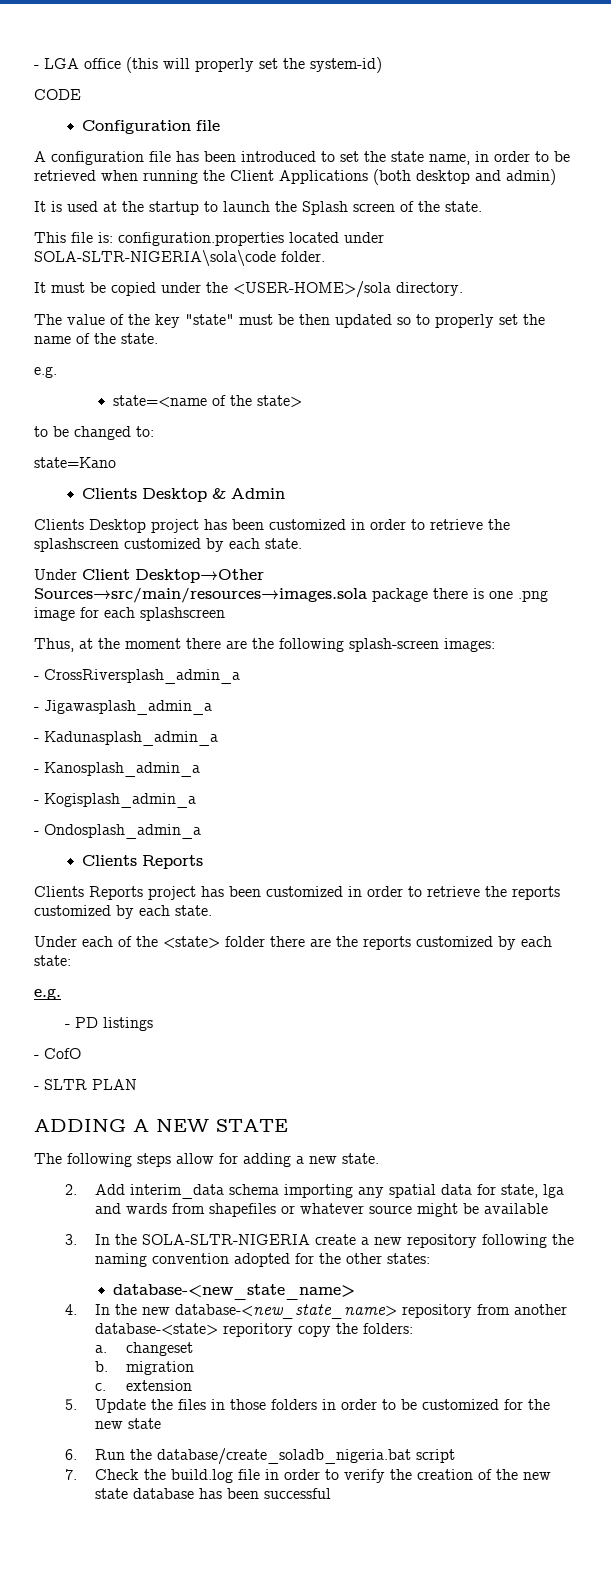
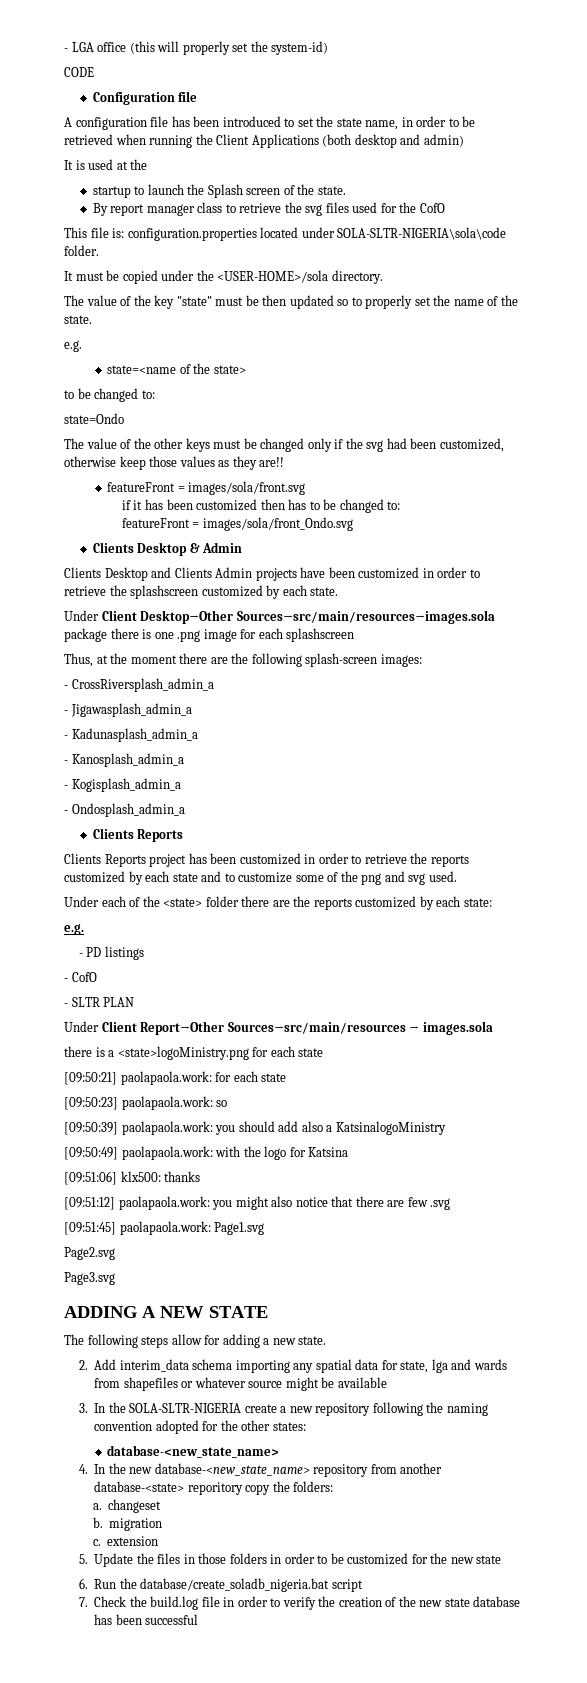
(144, 206) none -> (148, 164) //
(482, 206) none -> [92,202,445,216] // By report manager class to retrieve the svg files used for the CofO
[34,457,116,468] state=Kano -> [64,413,124,424] [64,438,504,452] [64,456,285,470] [107,481,306,495] [121,499,401,513] [121,517,353,531] state=Ondo // The value of the other keys must be changed only if the svg had been customized, otherwise keep those values as they are!! // featureFront = images/sola/front.svg // if it has been customized then has to be changed to: // featureFront = images/sola/front_Ondo.svg
[151,519,227,533] project has -> [151,567,326,581] and Clients Admin projects have
[175,905,212,916] state. -> [172,871,457,885] state and to customize some of the png and svg used.
(137, 1084) none -> [64,1021,493,1035] [64,1046,324,1060] [64,1071,287,1085] [64,1096,228,1110] [64,1121,446,1135] [64,1146,349,1160] [64,1171,201,1185] [64,1196,451,1210] [64,1221,265,1235] [64,1247,115,1260] [64,1272,115,1285] // Under Client Report→Other Sources→src/main/resources → images.sola // there is a <state>logoMinistry.png for each state // [09:50:21] paolapaola.work: for each state // [09:50:23] paolapaola.work: so // [09:50:39] paolapaola.work: you should add also a KatsinalogoMinistry // [09:50:49] paolapaola.work: with the logo for Katsina // [09:51:06] klx500: thanks // [09:51:12] paolapaola.work: you might also notice that there are few .svg // [09:51:45] paolapaola.work: Page1.svg // Page2.svg // Page3.svg

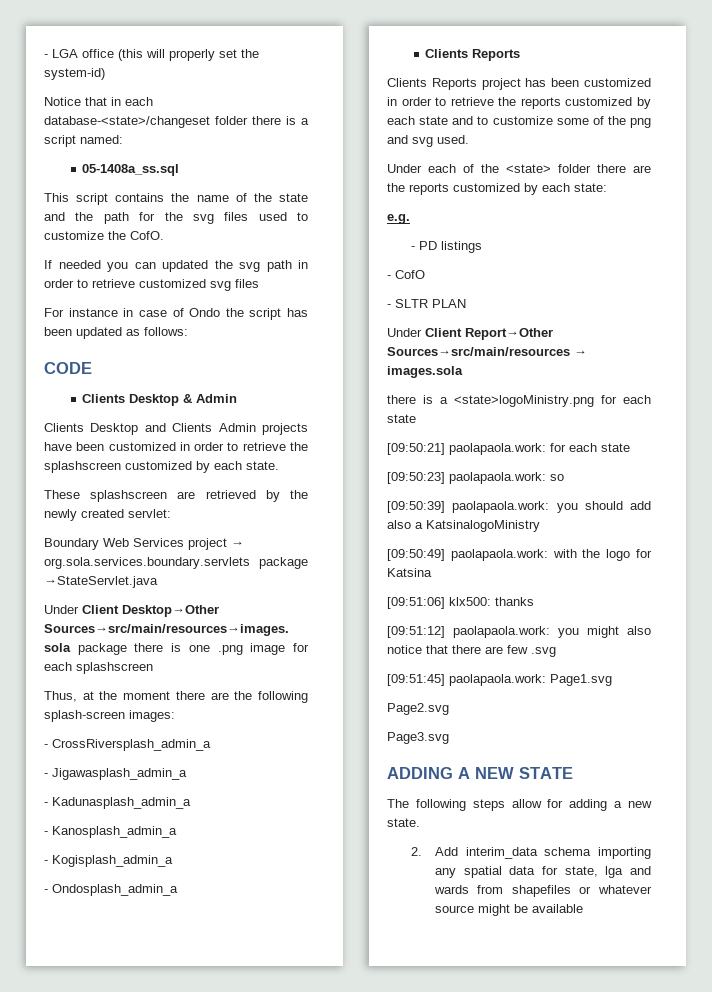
[64,67,94,77] [92,91,198,105] [64,116,476,130] [64,134,464,148] [64,159,148,170] [92,184,346,198] [92,202,445,216] [64,227,507,241] [64,245,99,256] [64,270,383,284] [64,295,518,309] [64,315,92,324] [64,340,82,352] [107,363,246,374] [64,388,155,402] [64,413,124,424] [64,438,504,452] [64,456,285,470] [107,481,306,495] [121,499,401,513] [121,517,353,531] CODE // Configuration file // A configuration file has been introduced to set the state name, in order to be retrieved when running the Client Applications (both desktop and admin) // It is used at the // startup to launch the Splash screen of the state. // By report manager class to retrieve the svg files used for the CofO // This file is: configuration.properties located under SOLA-SLTR-NIGERIA\sola\code folder. // It must be copied under the <USER-HOME>/sola directory. // The value of the key "state" must be then updated so to properly set the name of the state. // e.g. // state=<name of the state> // to be changed to: // state=Ondo // The value of the other keys must be changed only if the svg had been customized, otherwise keep those values as they are!! // featureFront = images/sola/front.svg // if it has been customized then has to be changed to: // featureFront = images/sola/front_Ondo.svg -> [44,97,153,106] [44,116,309,128] [44,135,123,147] [82,164,180,176] [44,193,308,205] [44,212,308,224] [44,231,164,240] [44,260,308,272] [44,279,259,291] [44,308,308,320] [44,327,188,339] [44,362,92,374] Notice that in each database-<state>/changeset folder there is a script named: // 05-1408a_ss.sql // This script contains the name of the state and the path for the svg files used to customize the CofO. // If needed you can updated the svg path in order to retrieve customized svg files // For instance in case of Ondo the script has been updated as follows: // CODE
(339, 591) none -> [44,490,308,502] [44,509,171,521] [44,538,244,550] [44,557,308,569] [44,576,158,588] // These splashscreen are retrieved by the newly created servlet: // Boundary Web Services project → org.sola.services.boundary.servlets package →StateServlet.java
[78,1402,488,1416] [93,1420,306,1434] [107,1445,280,1458] [78,1463,443,1477] [93,1481,334,1495] [92,1499,162,1513] [92,1517,163,1531] [92,1536,159,1546] [78,1553,502,1567] [78,1578,363,1592] [78,1596,521,1610] [93,1614,199,1625] // 3. In the SOLA-SLTR-NIGERIA create a new repository following the naming convention adopted for the other states: // database-<new_state_name> // 4. In the new database-<new_state_name> repository from another database-<state> reporitory copy the folders: // a. changeset // b. migration // c. extension // 5. Update the files in those folders in order to be customized for the new state // 6. Run the database/create_soladb_nigeria.bat script // 7. Check the build.log file in order to verify the creation of the new state database has been successful -> (583, 908) none

